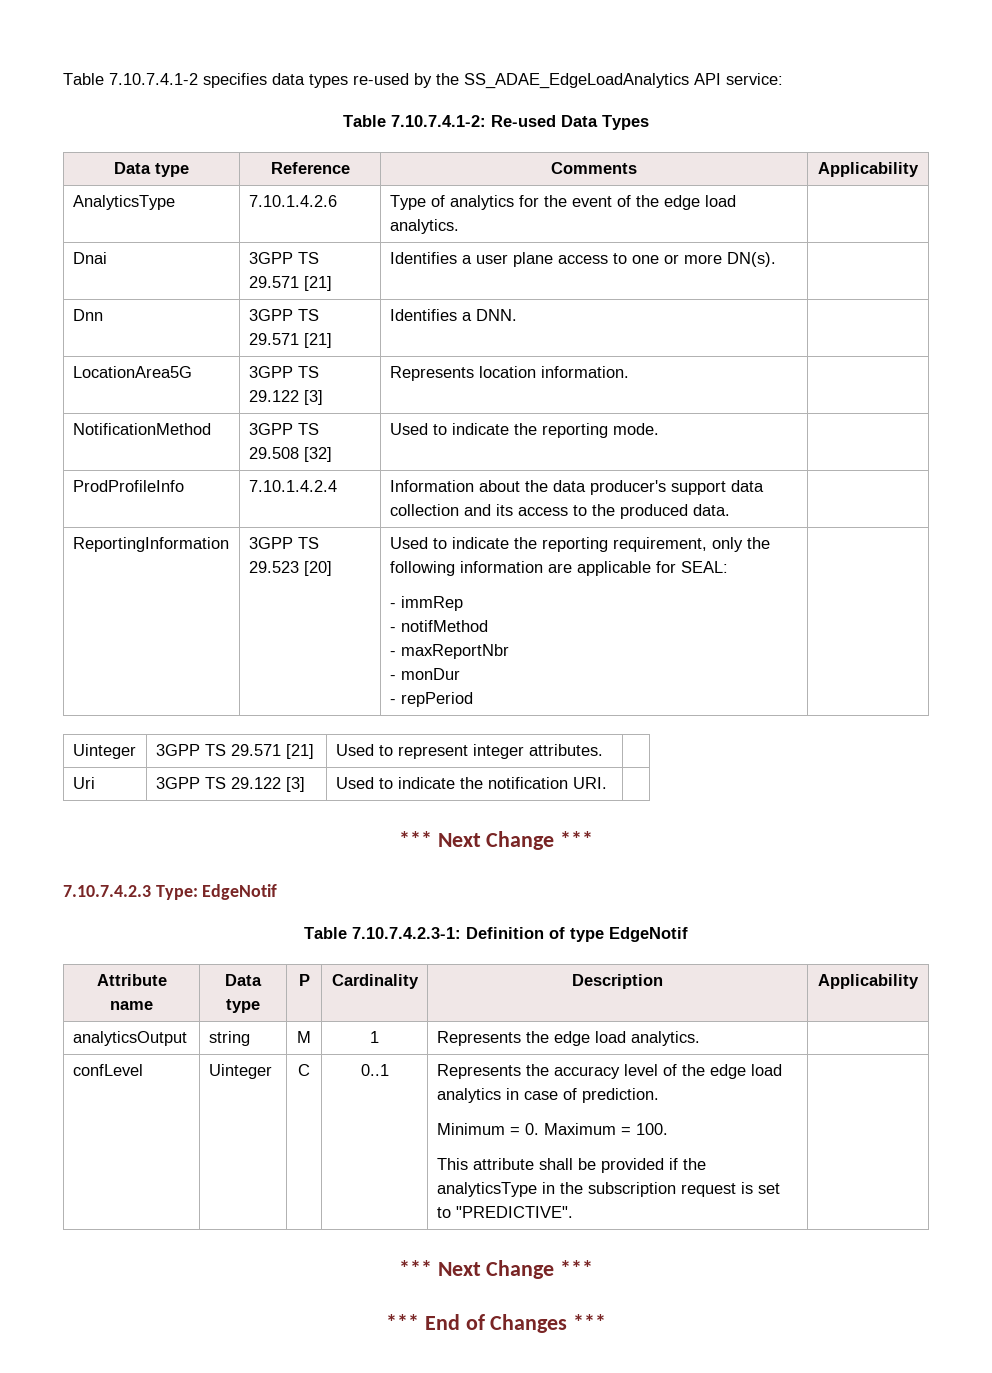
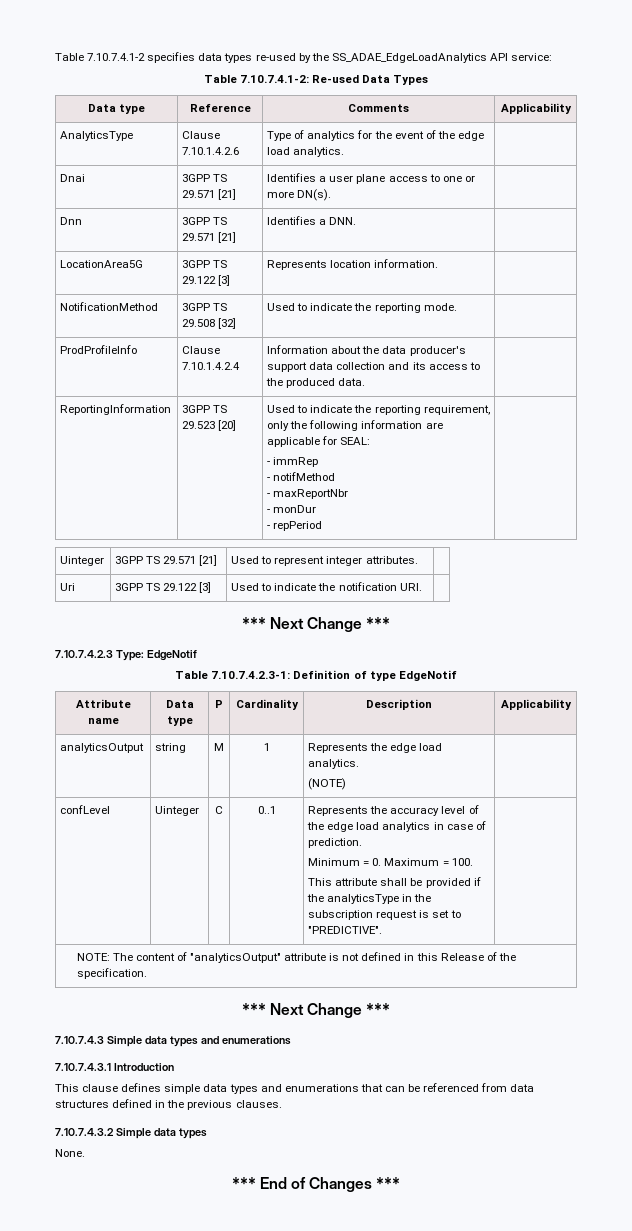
(175, 202) none -> [182,131,221,139] Clause
(184, 486) none -> [182,346,221,354] Clause
(700, 1038) none -> [308,778,347,790] // (NOTE)
[398,1260,594,1279] // *** Next Change *** -> [76,952,516,963] [76,968,147,979] [241,1003,391,1018] [55,1036,291,1047] [55,1063,174,1071] [55,1083,535,1094] [55,1099,282,1110] [55,1128,207,1139] [55,1149,85,1157] // NOTE: The content of "analyticsOutput" attribute is not defined in this Release of the specification. // *** Next Change *** // 7.10.7.4.3 Simple data types and enumerations // 7.10.7.4.3.1 Introduction // This clause defines simple data types and enumerations that can be referenced from data structures defined in the previous clauses. // 7.10.7.4.3.2 Simple data types // None.

